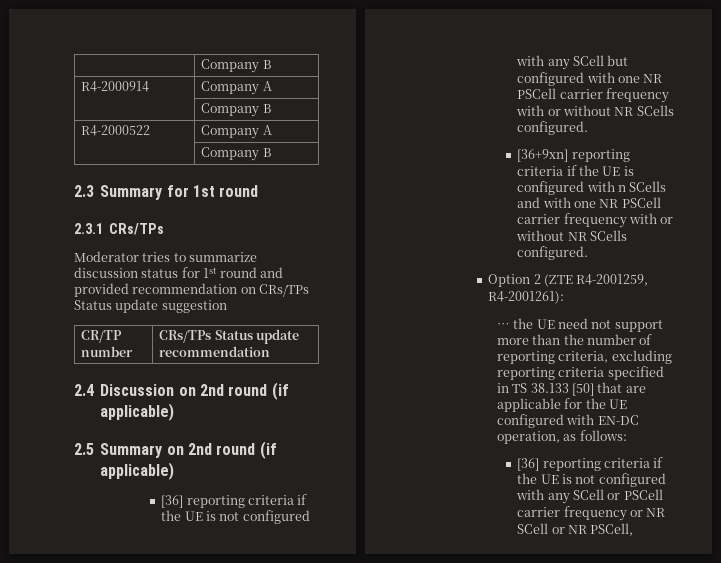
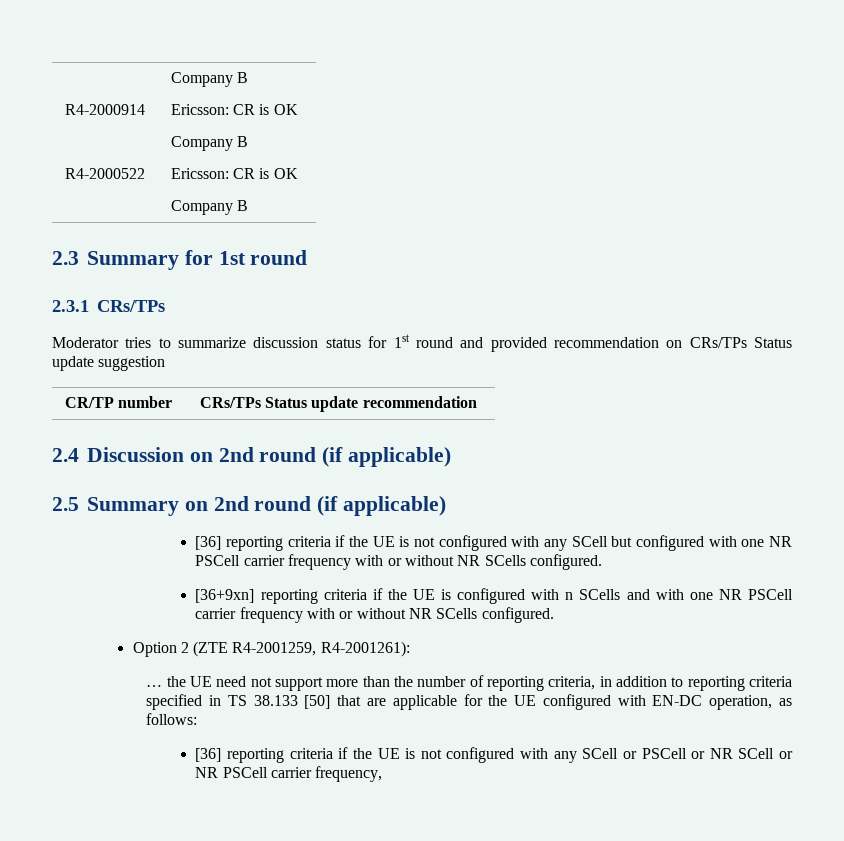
[201,81,272,95] Company A -> [170,104,298,115] Ericsson: CR is OK
[201,125,272,139] Company A -> [170,168,298,179] Ericsson: CR is OK
[611,350,672,364] excluding -> [599,676,684,687] in addition to
[517,506,627,521] carrier frequency -> (687, 753) none
[590,523,634,536] PSCell, -> [222,766,383,782] PSCell carrier frequency,

